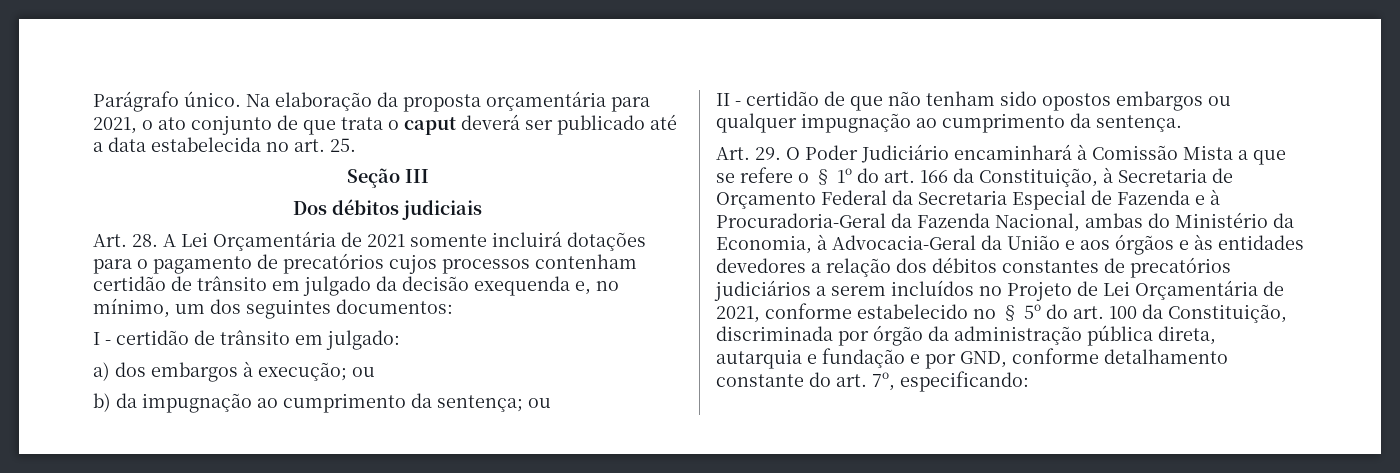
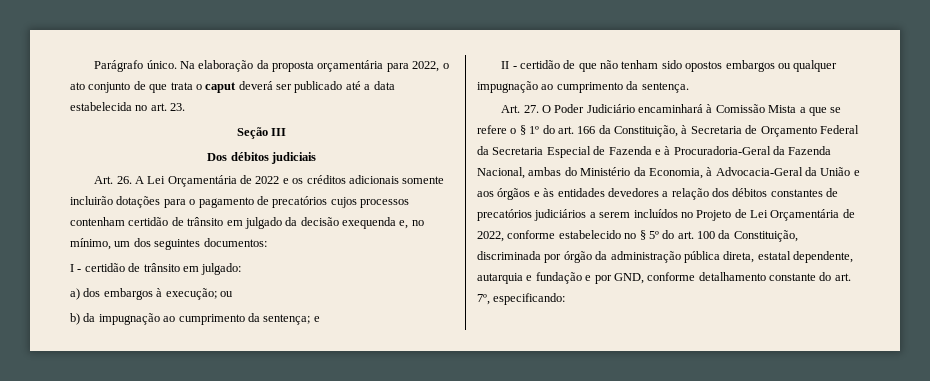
[93,117,137,134] 2021, -> [412,61,440,72] 2022,
[330,138,356,152] 25. -> [170,103,186,111] 23.
[132,234,158,247] 28. -> [116,176,132,184] 26.
[367,231,562,247] 2021 somente incluirá -> [255,175,445,184] [70,196,113,205] 2022 e os créditos adicionais somente incluirão
[528,398,551,408] ou -> [313,316,320,322] e
[755,147,781,160] 29. -> [523,105,539,113] 27.
[716,306,760,323] 2021, -> [477,231,504,242] 2022,
(1216, 335) none -> [757,251,853,263] estatal dependente,

